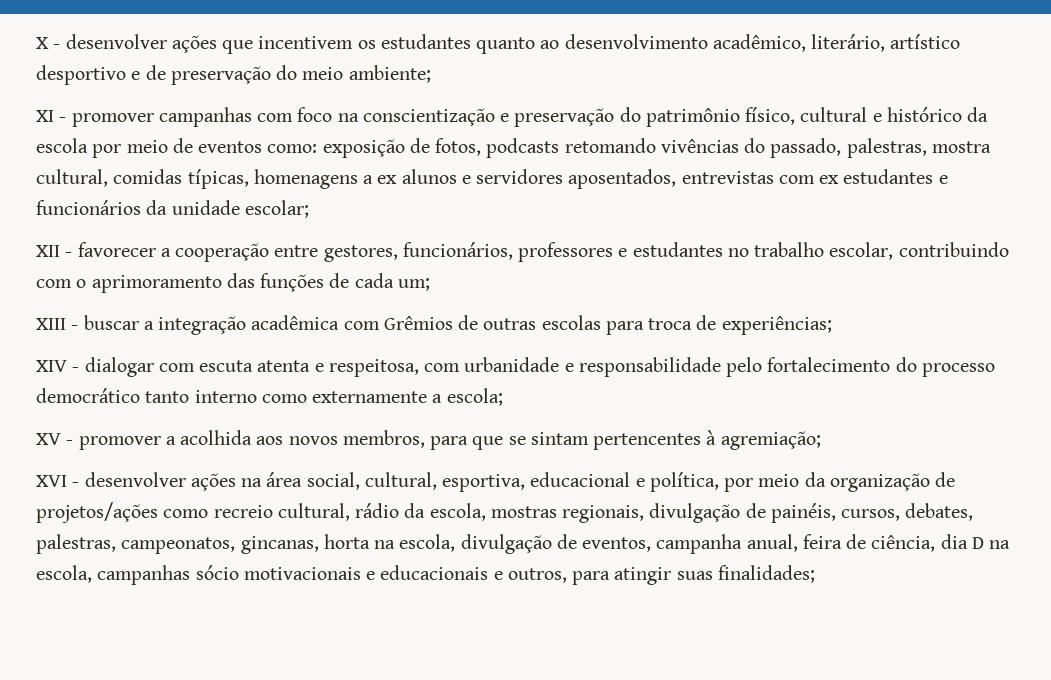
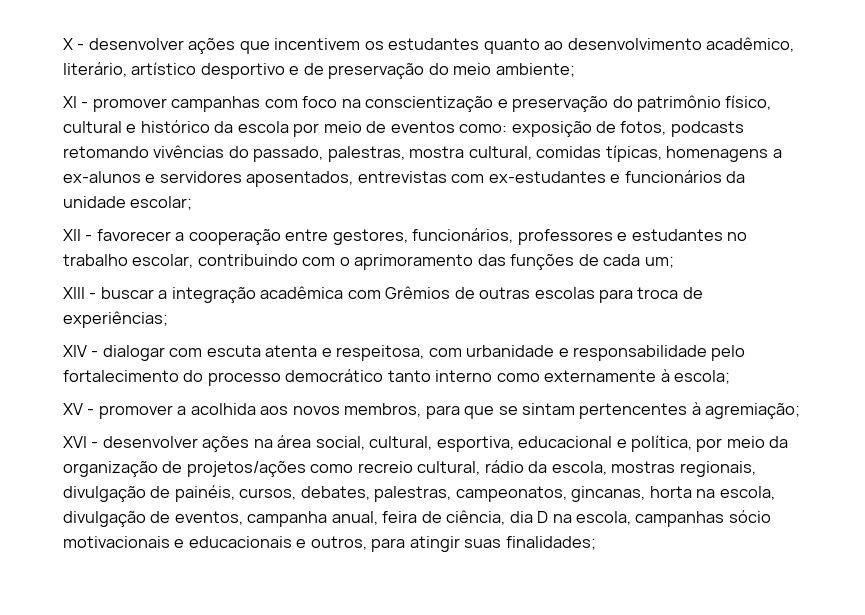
[377,169,457,184] ex alunos -> [63,171,141,183] ex-alunos
[819,169,934,184] ex estudantes -> [488,171,606,183] ex-estudantes
[432,394,443,403] a -> [660,369,670,382] à

